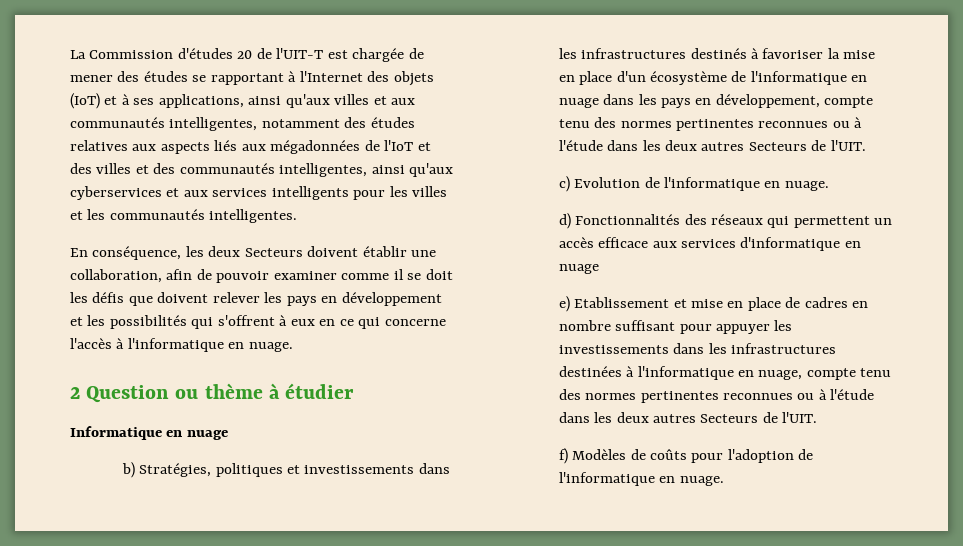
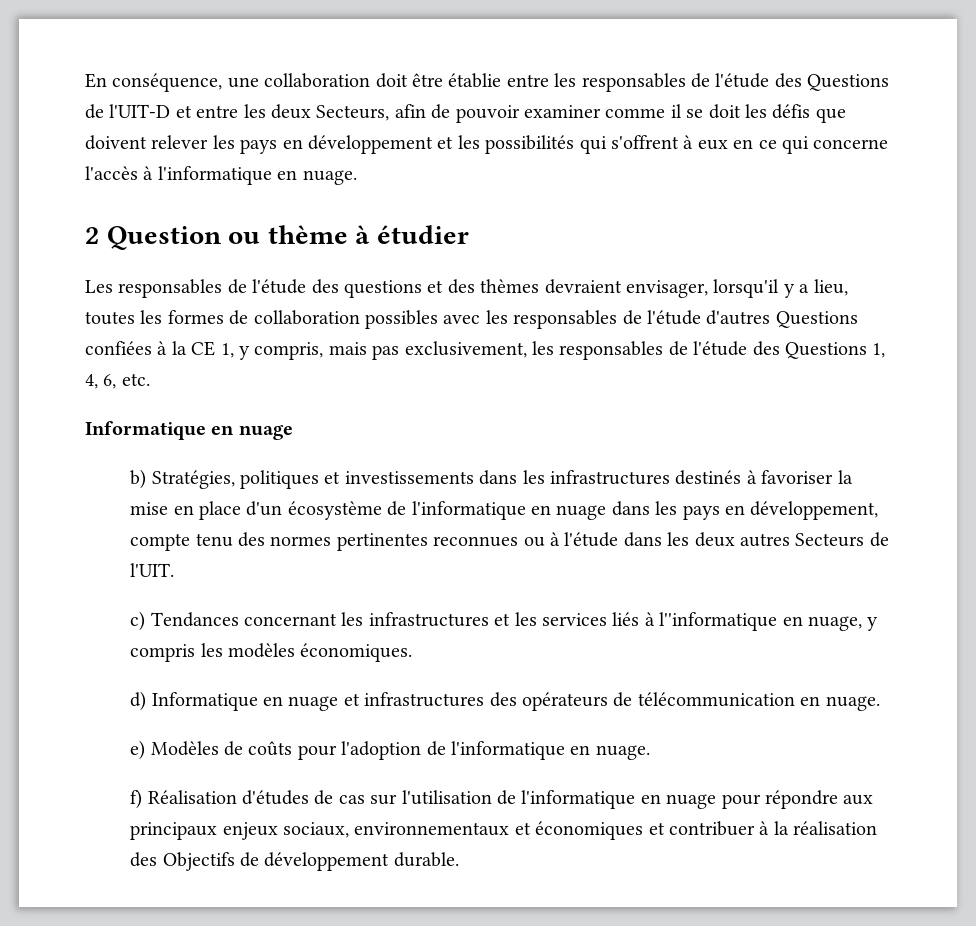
[70,48,424,62] [70,71,434,86] [70,93,416,109] [70,117,415,131] [70,140,431,154] [70,163,454,177] [70,186,448,200] [70,209,298,223] [70,246,437,260] [70,269,162,283] La Commission d'études 20 de l'UIT-T est chargée de mener des études se rapportant à l'Internet des objets (IoT) et à ses applications, ainsi qu'aux villes et aux communautés intelligentes, notamment des études relatives aux aspects liés aux mégadonnées de l'IoT et des villes et des communautés intelligentes, ainsi qu'aux cyberservices et aux services intelligents pour les villes et les communautés intelligentes. // En conséquence, les deux Secteurs doivent établir une collaboration, -> [85,73,890,92] [85,104,390,121] En conséquence, une collaboration doit être établie entre les responsables de l'étude des Questions de l'UIT-D et entre les deux Secteurs,
(355, 391) none -> [85,279,848,298] [85,310,858,329] [85,341,886,360] [85,373,150,389] // Les responsables de l'étude des questions et des thèmes devraient envisager, lorsqu'il y a lieu, toutes les formes de collaboration possibles avec les responsables de l'étude d'autres Questions confiées à la CE 1, y compris, mais pas exclusivement, les responsables de l'étude des Questions 1, 4, 6, etc.
[574,177,829,191] [558,213,893,229] [558,237,861,251] [558,264,599,274] [558,296,869,312] [558,320,793,334] [558,343,837,354] [558,366,892,380] [558,389,875,403] [558,412,818,423] [558,448,568,464] Evolution de l'informatique en nuage. // d) Fonctionnalités des réseaux qui permettent un accès efficace aux services d'informatique en nuage // e) Etablissement et mise en place de cadres en nombre suffisant pour appuyer les investissements dans les infrastructures destinées à l'informatique en nuage, compte tenu des normes pertinentes reconnues ou à l'étude dans les deux autres Secteurs de l'UIT. // f) -> [150,612,879,631] [130,643,413,662] [130,691,880,711] [130,740,146,760] Tendances concernant les infrastructures et les services liés à l''informatique en nuage, y compris les modèles économiques. // d) Informatique en nuage et infrastructures des opérateurs de télécommunication en nuage. // e)
(724, 481) none -> [130,789,874,809] [130,821,878,840] [130,852,459,871] // f) Réalisation d'études de cas sur l'utilisation de l'informatique en nuage pour répondre aux principaux enjeux sociaux, environnementaux et économiques et contribuer à la réalisation des Objectifs de développement durable.

